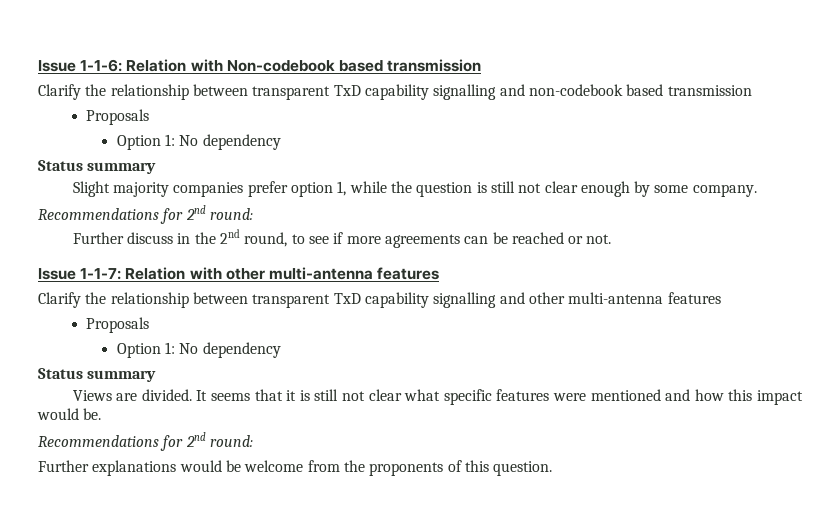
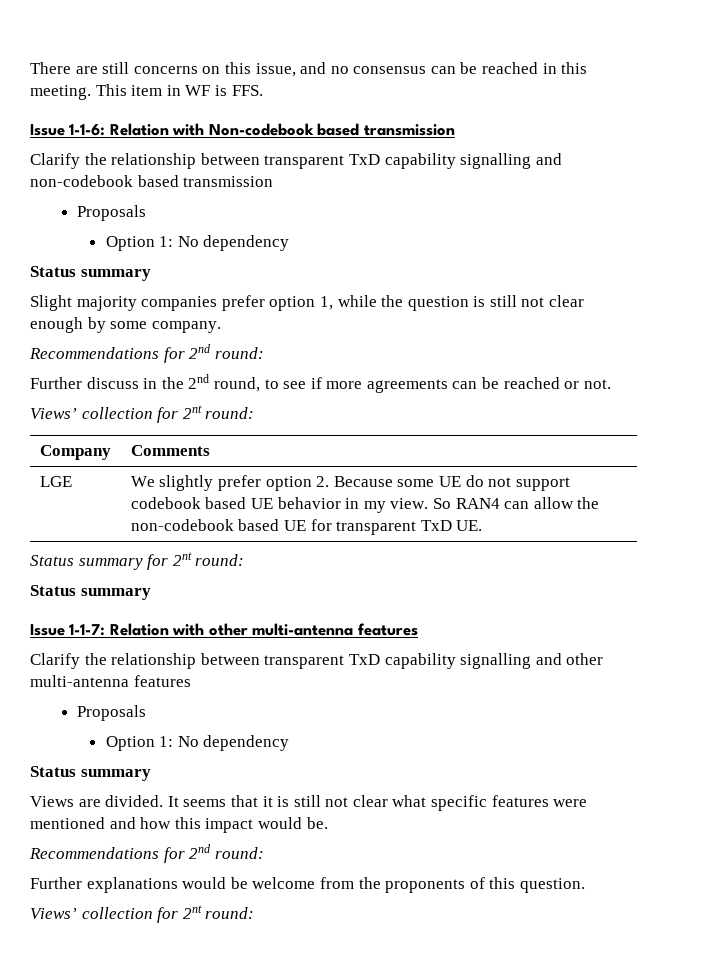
(38, 66) none -> [30,62,588,77] [30,84,263,100] There are still concerns on this issue, and no consensus can be reached in this meeting. This item in WF is FFS. //
(612, 239) none -> [30,405,255,423] [39,445,111,460] [130,445,210,456] [39,476,72,487] [130,475,570,491] [130,497,600,513] [130,519,483,535] [30,552,245,570] [30,585,151,600] // Views’ collection for 2nt round: // Company | Comments // LGE | We slightly prefer option 2. Because some UE do not support codebook based UE behavior in my view. So RAN4 can allow the non-codebook based UE for transparent TxD UE. // Status summary for 2nt round: // Status summary
(553, 468) none -> [30,905,255,923] // Views’ collection for 2nt round:

